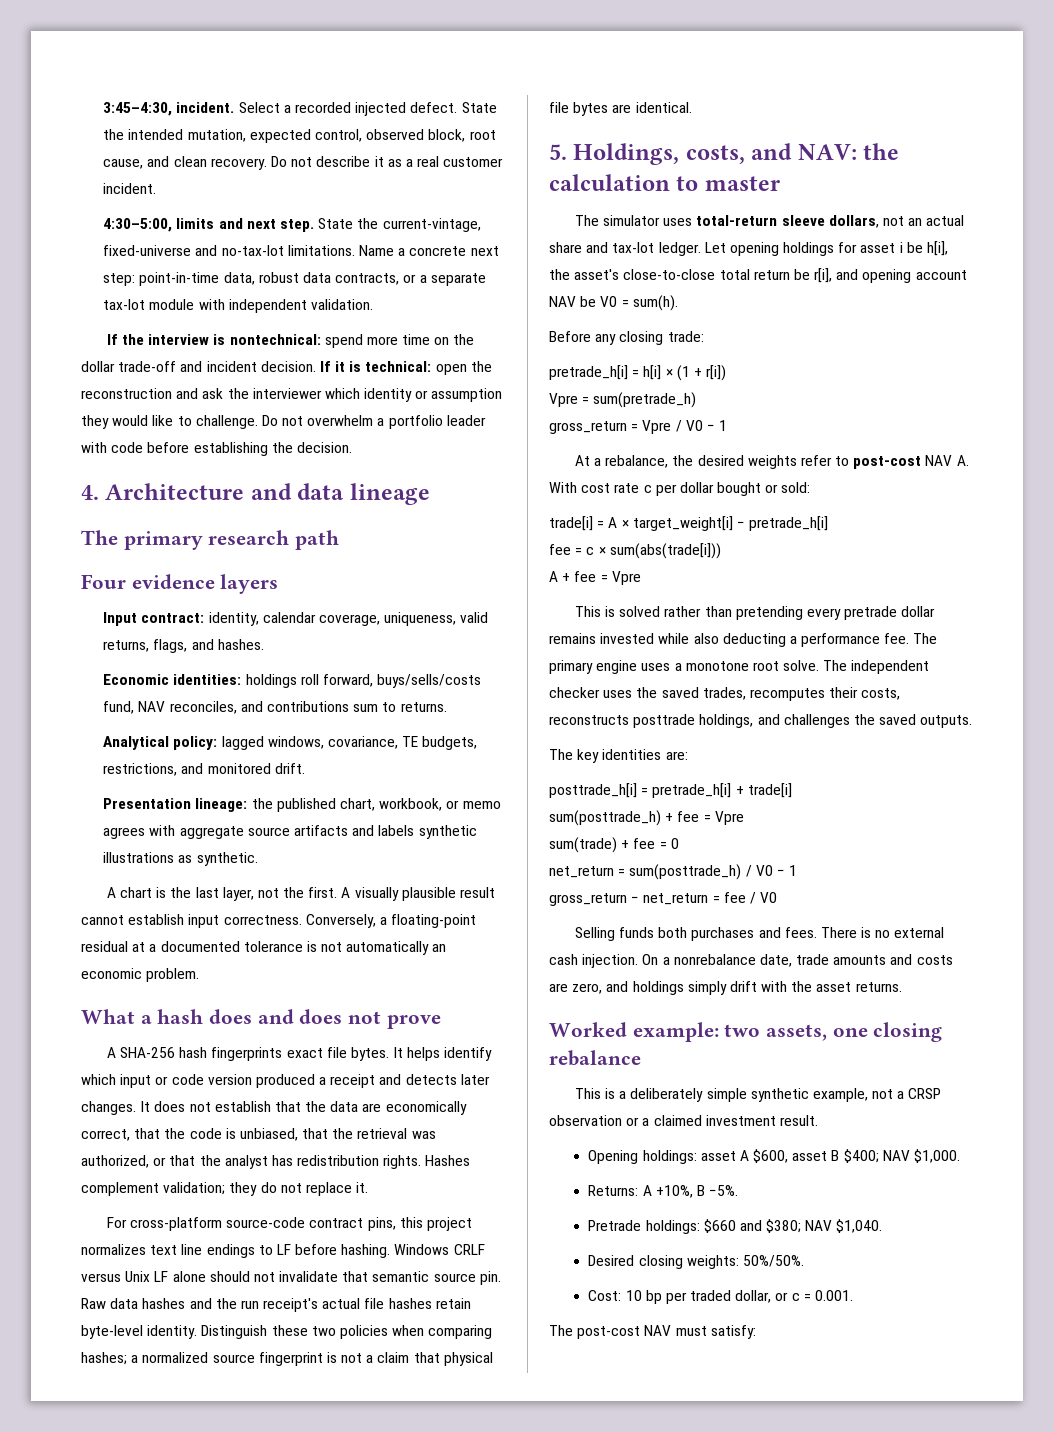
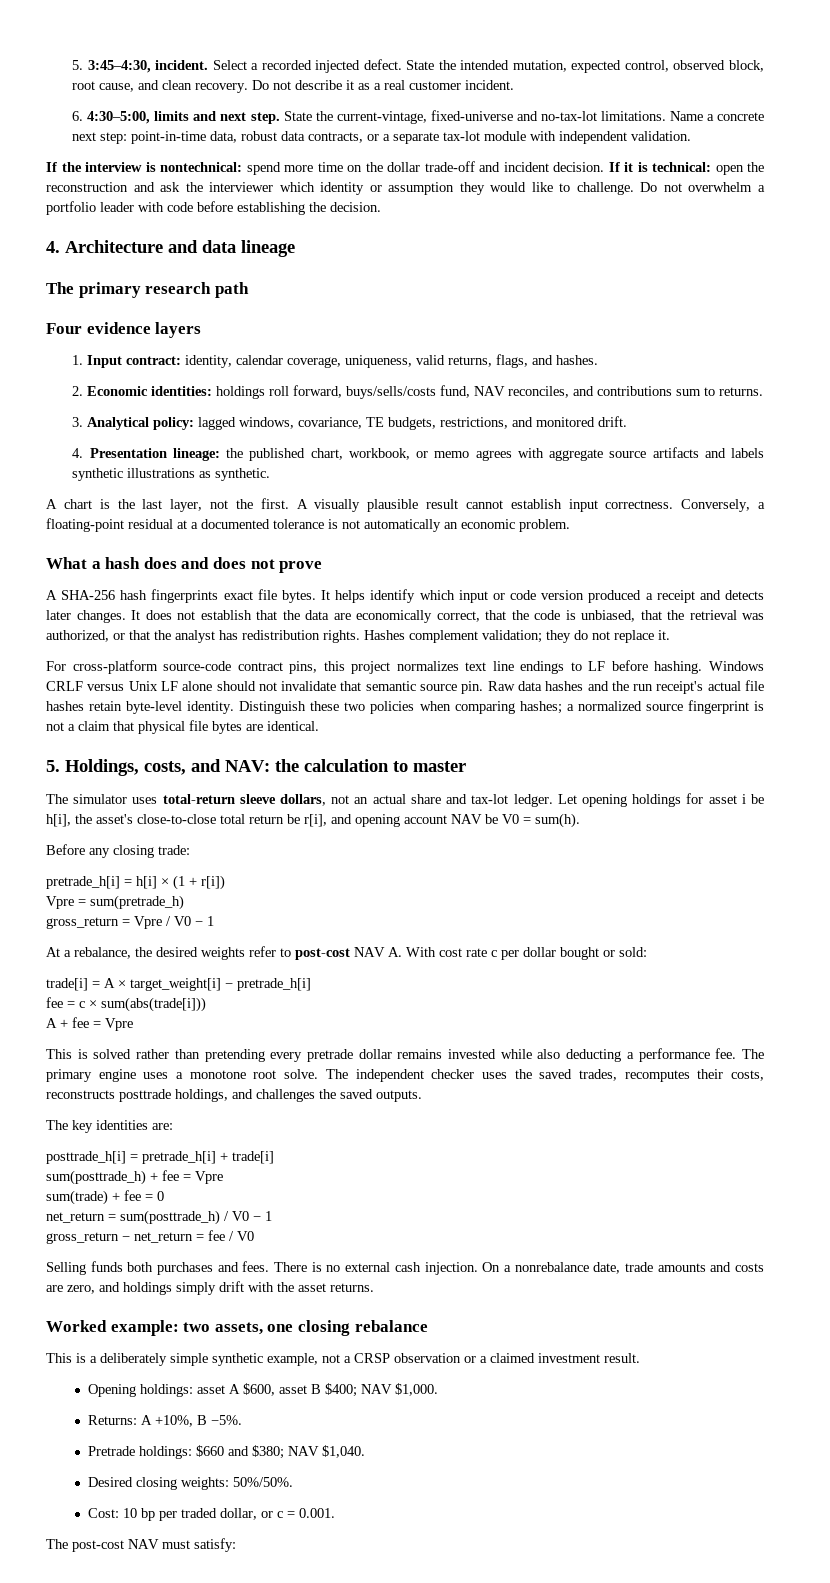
(103, 109) none -> [72,60,84,70] 5.
(157, 188) none -> [72,111,84,121] 6.
(279, 584) none -> [72,355,84,365] 1.
(264, 644) none -> [72,386,84,396] 2.
(447, 707) none -> [72,417,84,427] 3.
(305, 768) none -> [72,448,84,458] 4.

